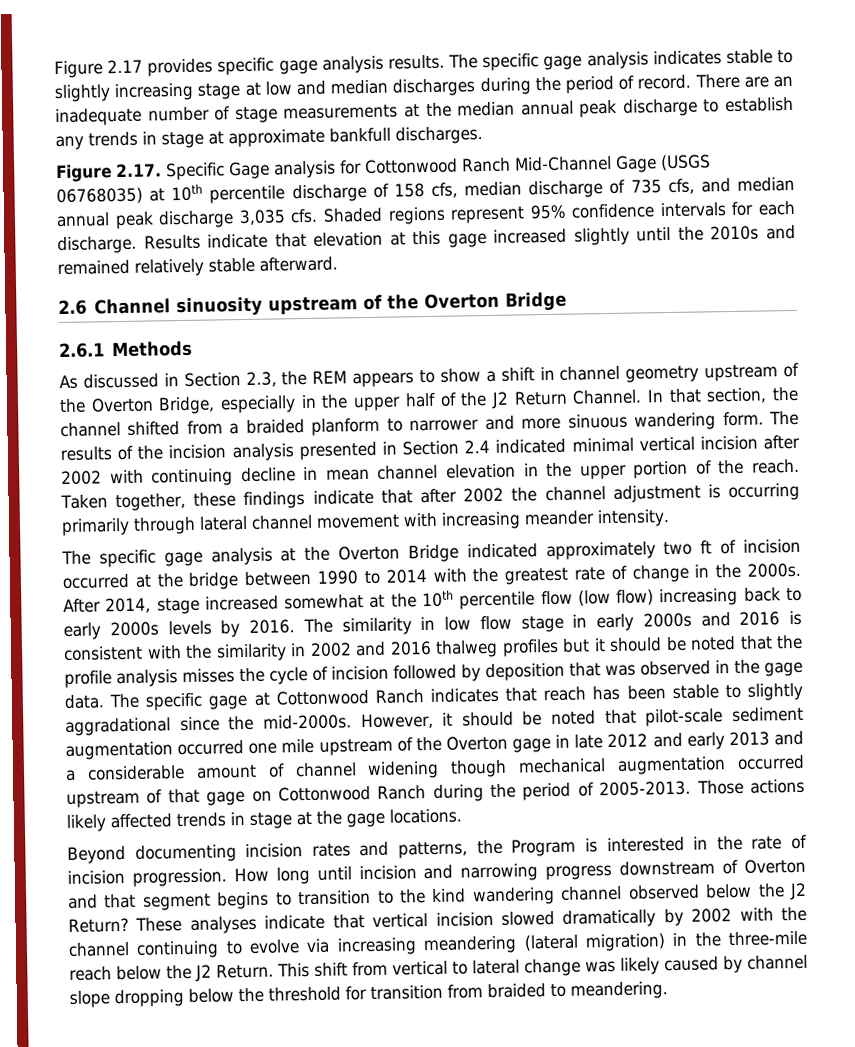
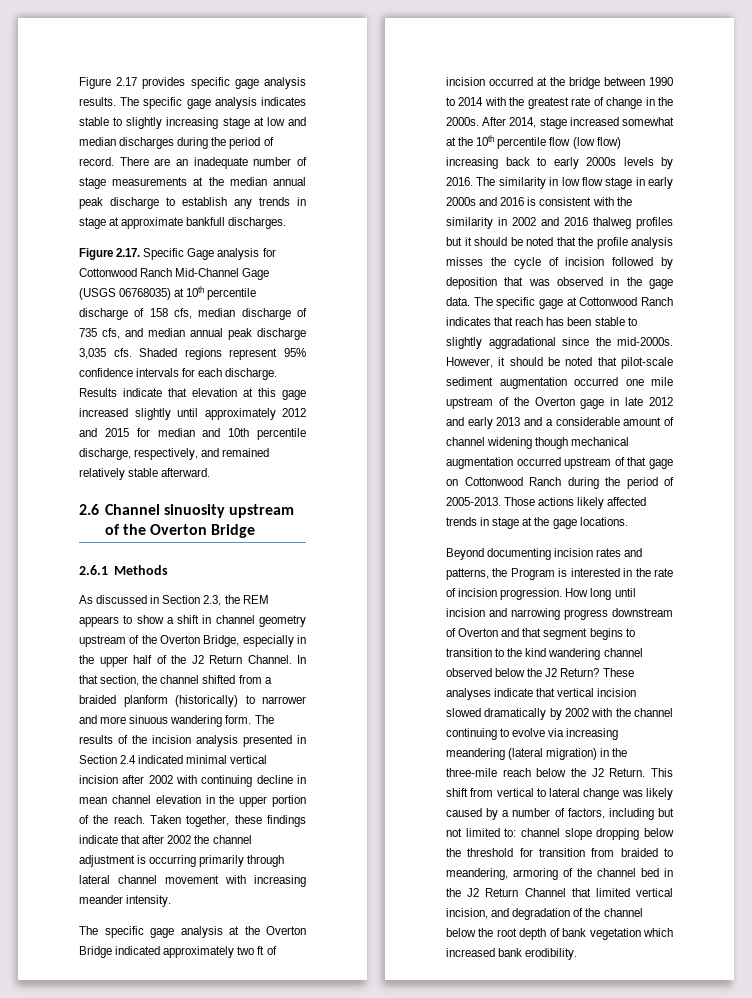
[677,225,760,241] the 2010s -> [204,408,306,420] [79,428,306,440] [79,448,199,460] approximately 2012 and 2015 for median and 10th percentile discharge, respectively,
(381, 426) none -> [175,695,238,707] (historically)
(743, 964) none -> [502,808,674,820] [446,828,517,837] a number of factors, including but not limited to:
[570,981,668,1000] meandering. -> [446,868,673,880] [446,888,673,897] [446,908,643,920] [446,928,673,940] [446,948,578,960] meandering, armoring of the channel bed in the J2 Return Channel that limited vertical incision, and degradation of the channel below the root depth of bank vegetation which increased bank erodibility.

